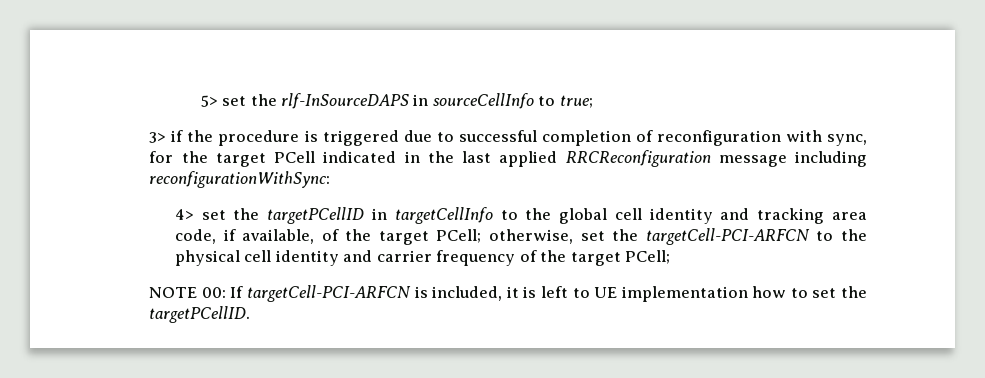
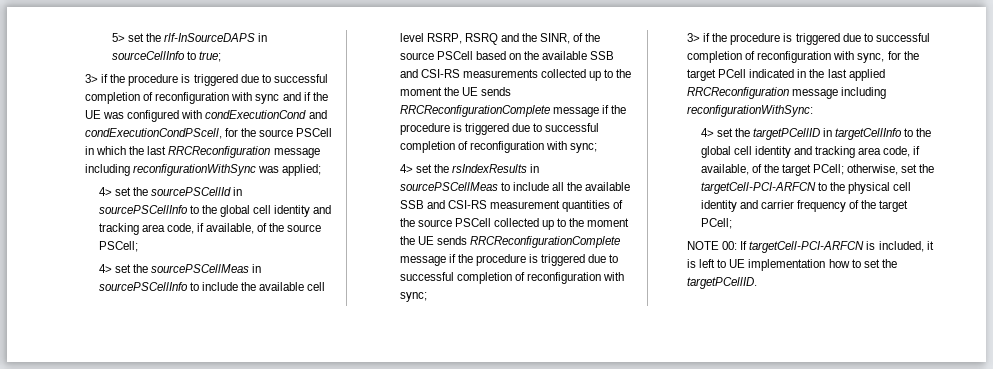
(593, 101) none -> [85,74,328,86] [85,92,328,104] [85,110,327,122] [85,128,333,139] [85,146,320,158] [85,164,322,176] [98,187,242,196] [98,205,332,217] [98,223,322,235] [98,241,138,252] [98,264,261,273] [98,282,326,291] [399,33,601,45] [399,51,615,60] [399,69,632,81] [399,87,511,96] [399,105,626,117] [399,123,600,135] [399,141,597,153] [399,164,539,173] [399,182,631,191] [399,200,624,212] [399,218,630,230] [399,236,620,248] [399,254,619,266] [399,272,624,284] [399,292,427,302] // 3> if the procedure is triggered due to successful completion of reconfiguration with sync and if the UE was configured with condExecutionCond and condExecutionCondPScell, for the source PSCell in which the last RRCReconfiguration message including reconfigurationWithSync was applied; // 4> set the sourcePSCellId in sourcePSCellInfo to the global cell identity and tracking area code, if available, of the source PSCell; // 4> set the sourcePSCellMeas in sourcePSCellInfo to include the available cell level RSRP, RSRQ and the SINR, of the source PSCell based on the available SSB and CSI-RS measurements collected up to the moment the UE sends RRCReconfigurationComplete message if the procedure is triggered due to successful completion of reconfiguration with sync; // 4> set the rsIndexResults in sourcePSCellMeas to include all the available SSB and CSI-RS measurement quantities of the source PSCell collected up to the moment the UE sends RRCReconfigurationComplete message if the procedure is triggered due to successful completion of reconfiguration with sync;

